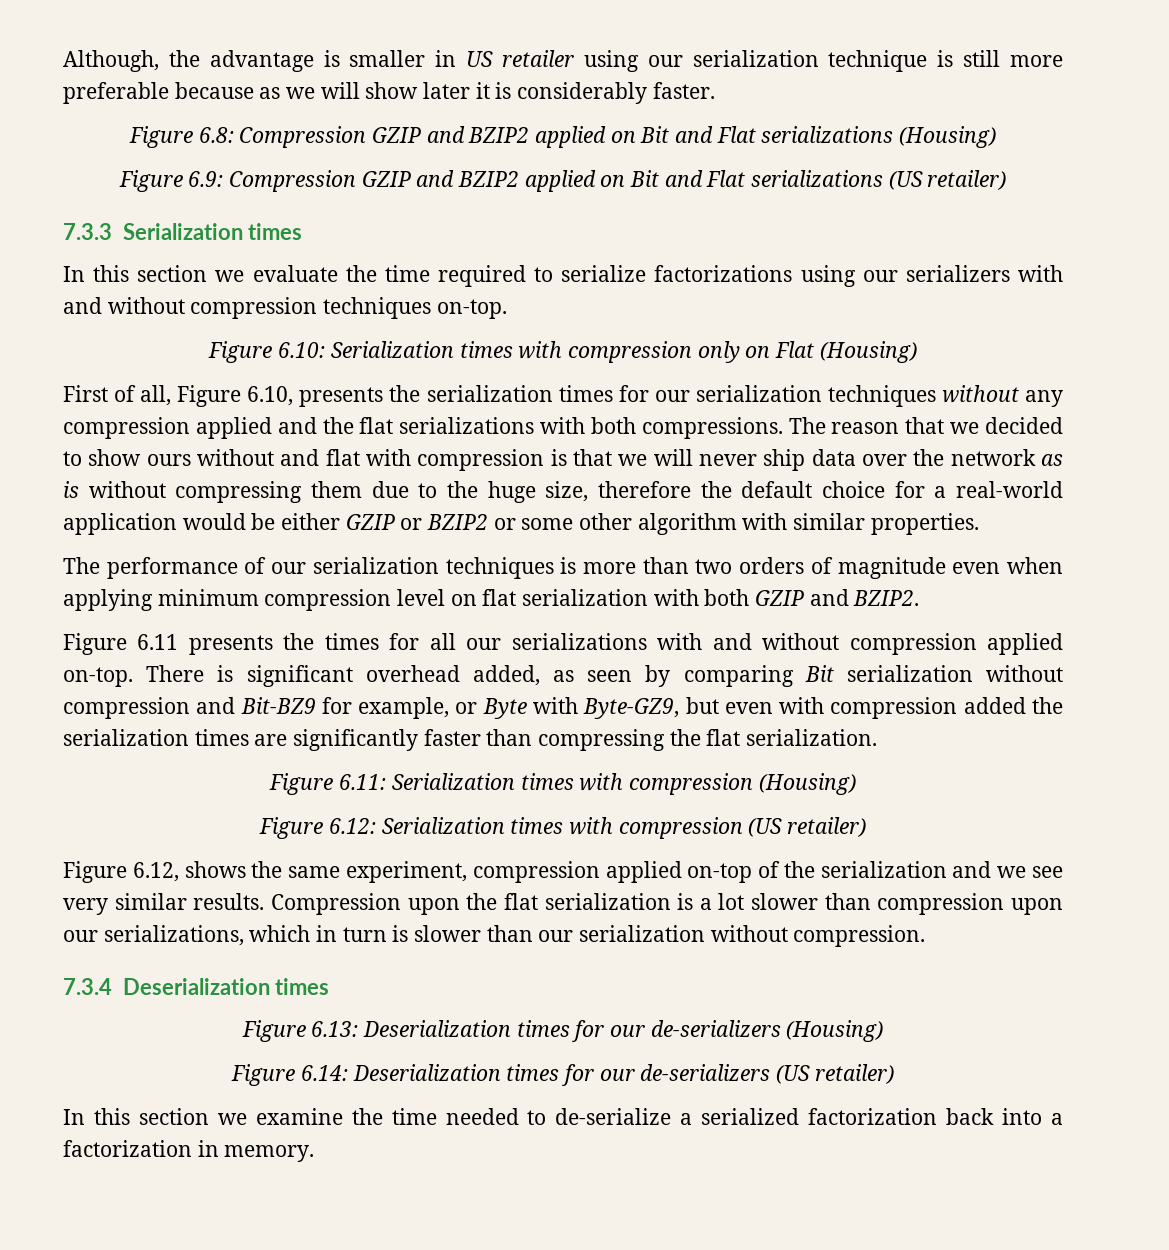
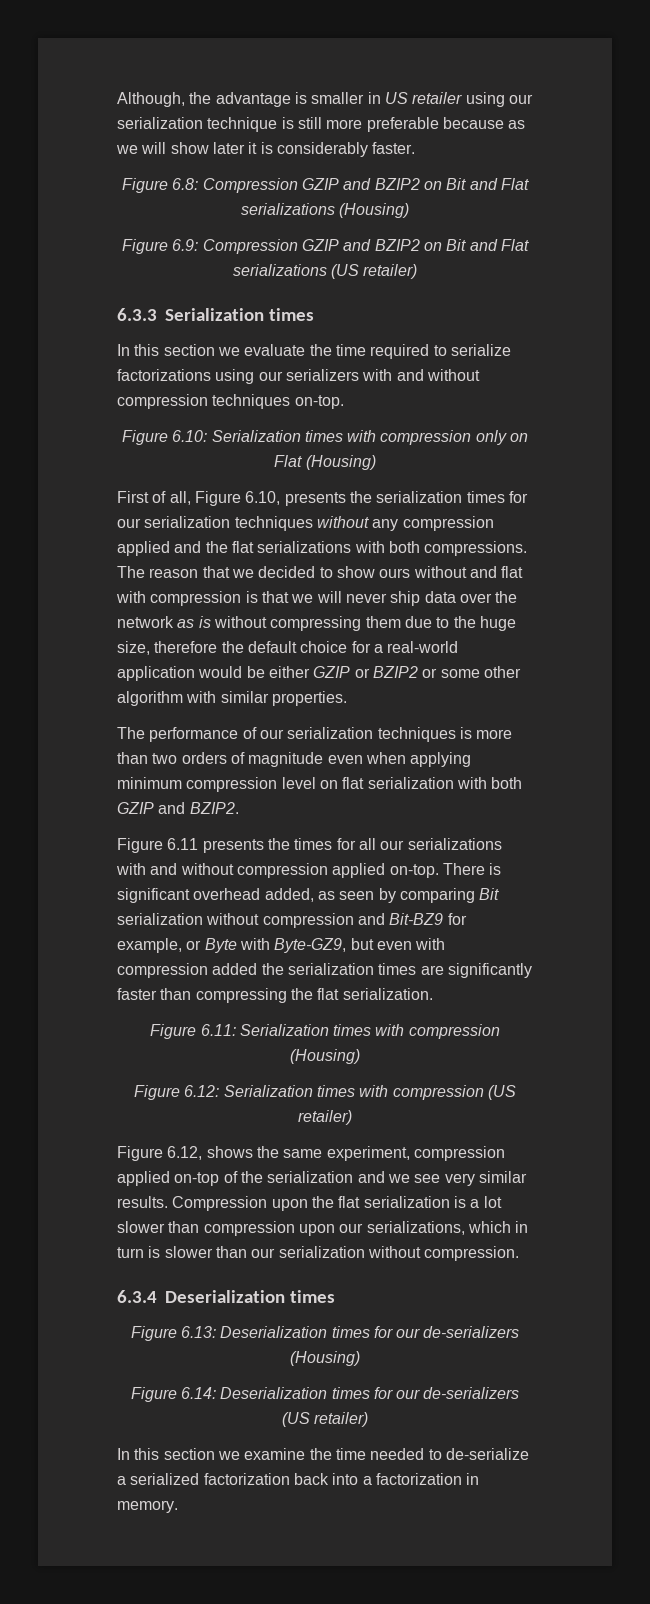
[535,126,606,148] applied -> (420, 184) none
[524,170,596,192] applied -> (420, 245) none
[63,223,112,240] 7.3.3 -> [117,308,157,321] 6.3.3
[63,978,112,995] 7.3.4 -> [117,1290,157,1303] 6.3.4

